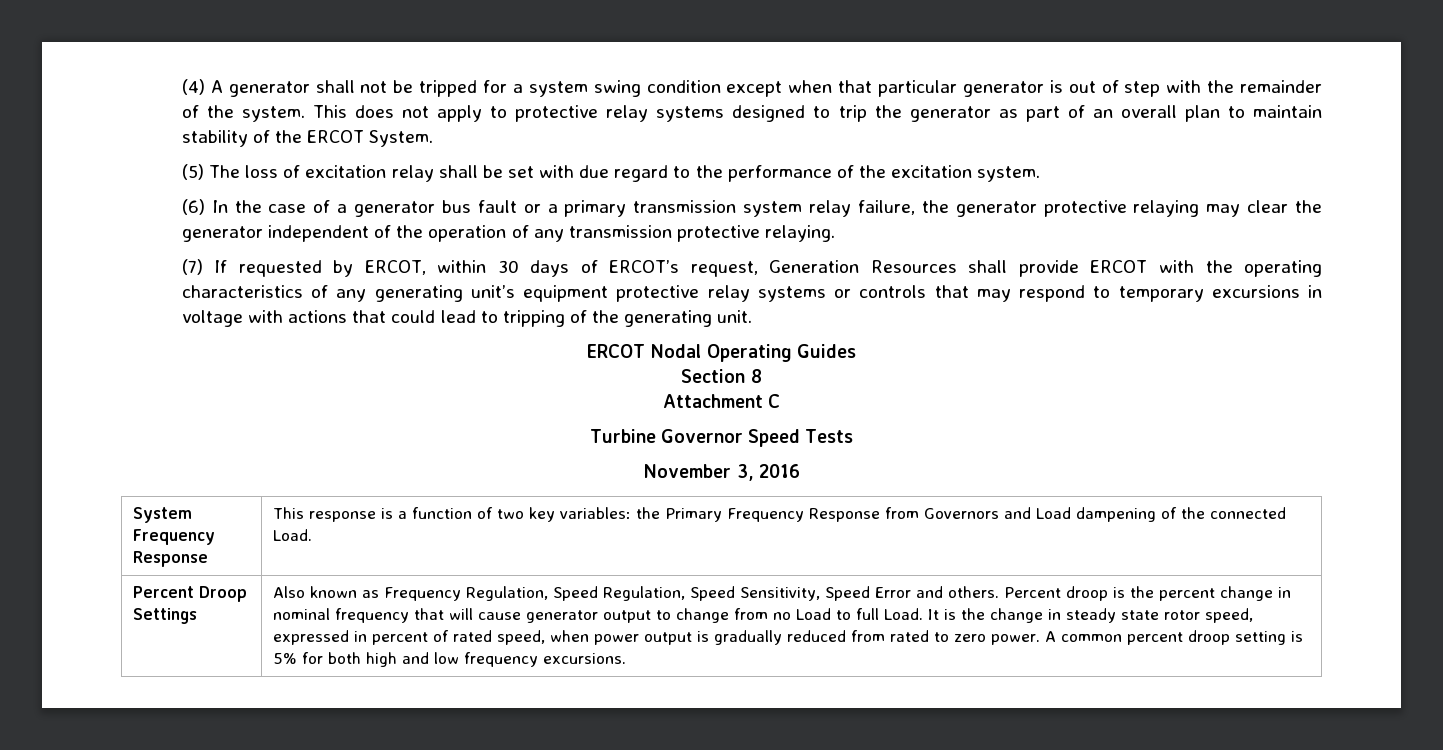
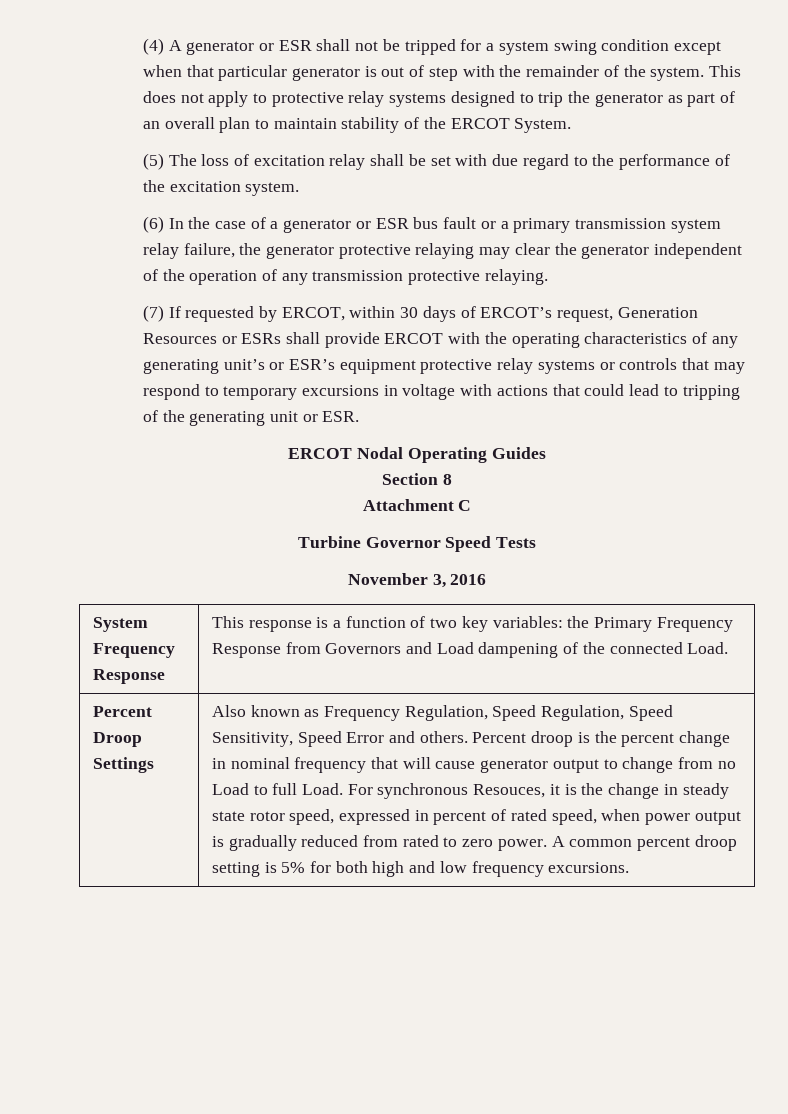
(310, 89) none -> [259,40,312,51] or ESR
(436, 209) none -> [355,218,409,229] or ESR
(957, 266) none -> [221,333,282,344] or ESRs
(515, 291) none -> [269,359,336,370] or ESR’s
[717,310,753,323] unit. -> [270,411,360,422] unit or ESR.
[927,609,939,620] It -> [347,783,560,799] For synchronous Resouces, it

